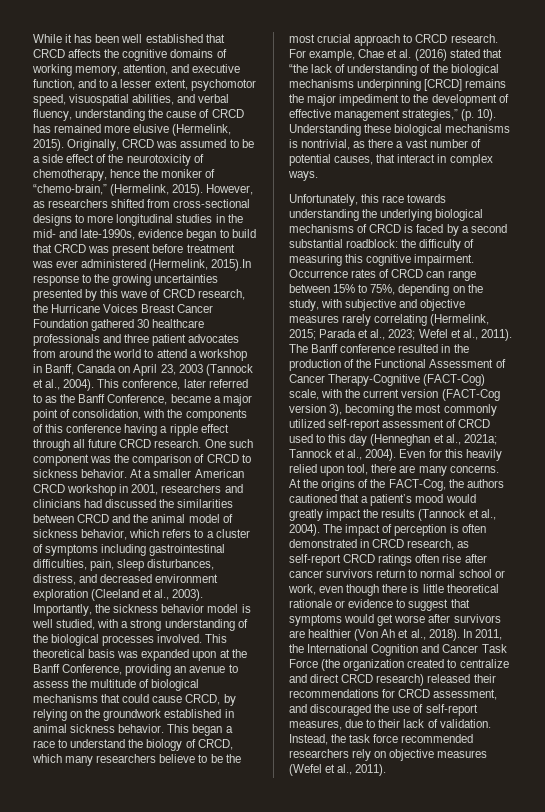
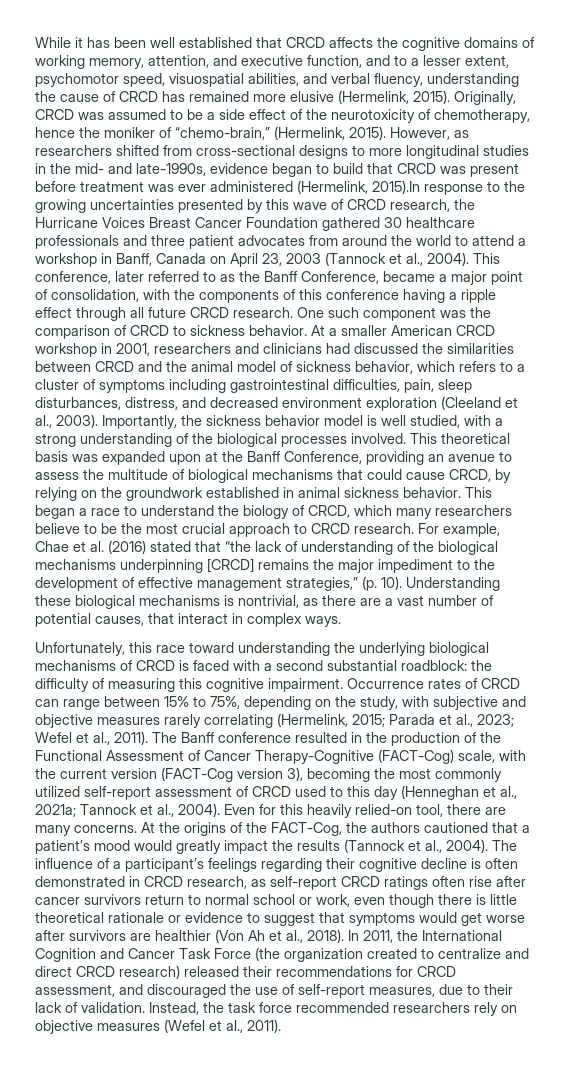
(394, 143) none -> [360,598,381,606] are
[407,194,447,203] towards -> [189,642,234,653] toward
[446,224,459,236] by -> [233,660,260,671] with
[289,464,345,476] relied upon -> [355,804,412,815] relied-on
[345,524,447,536] impact of perception -> [35,858,467,872] influence of a participant’s feelings regarding their cognitive decline

